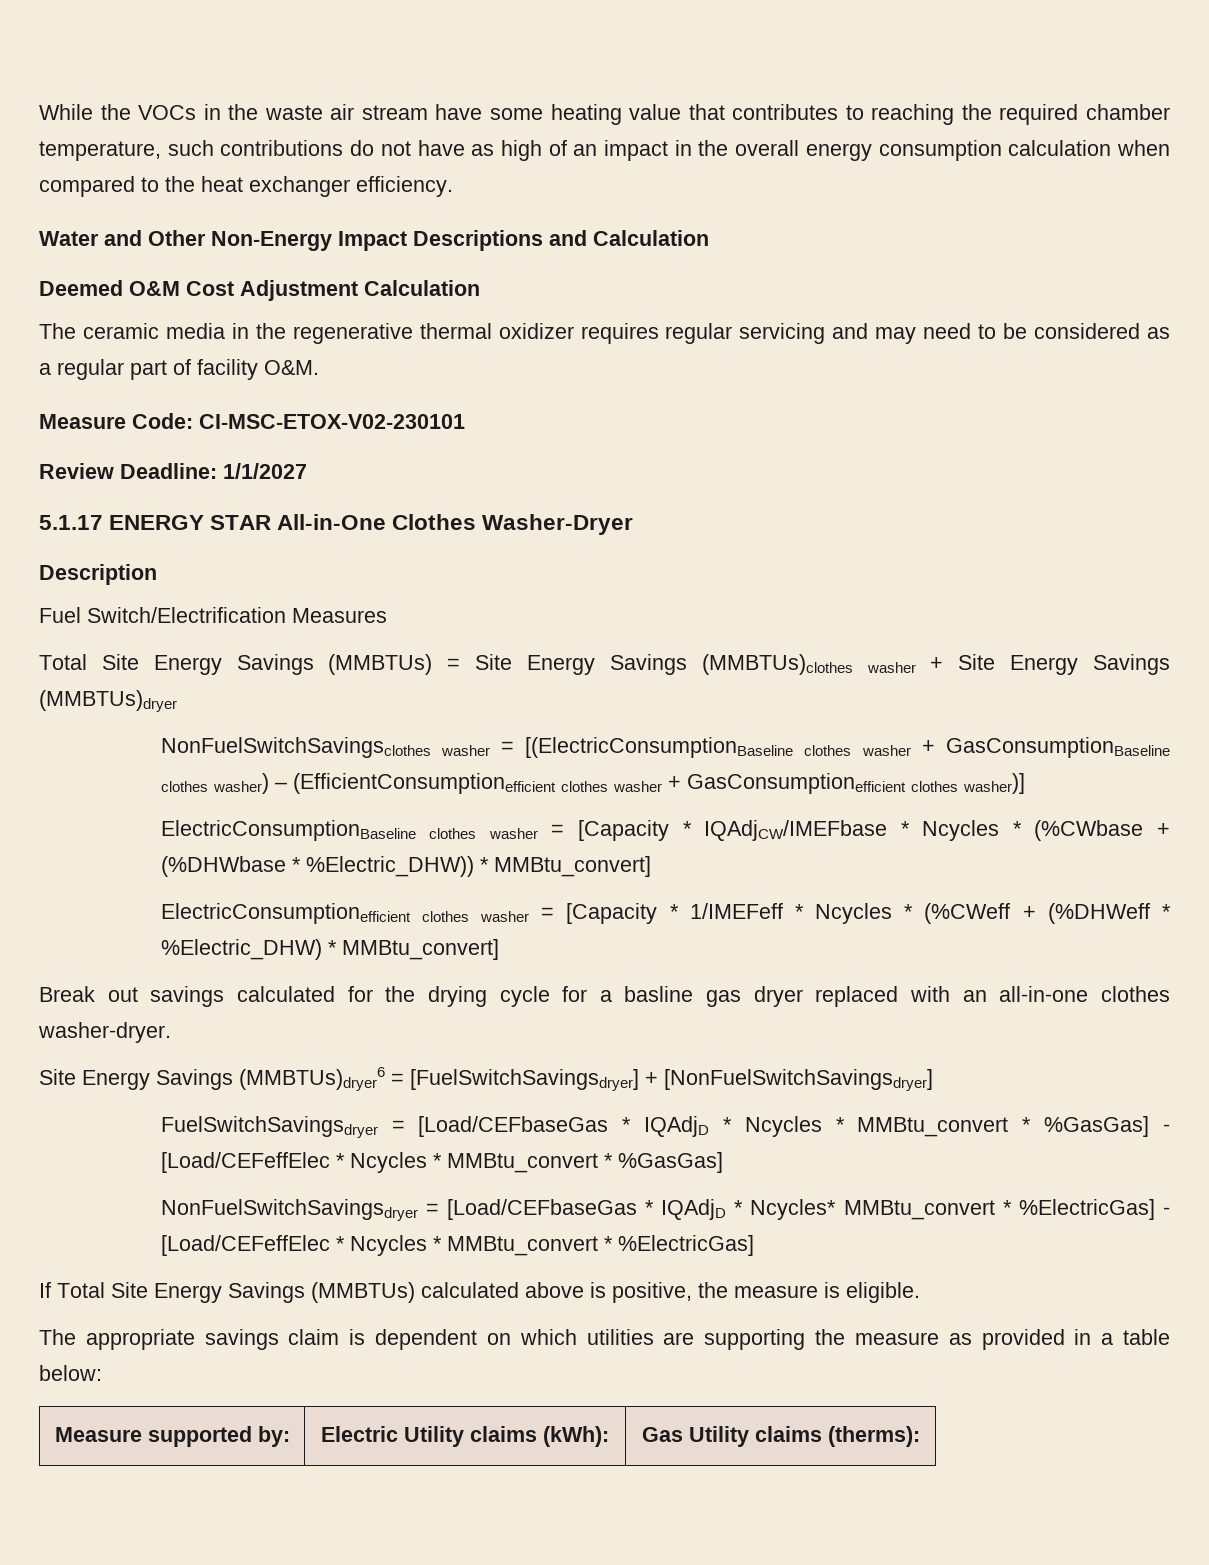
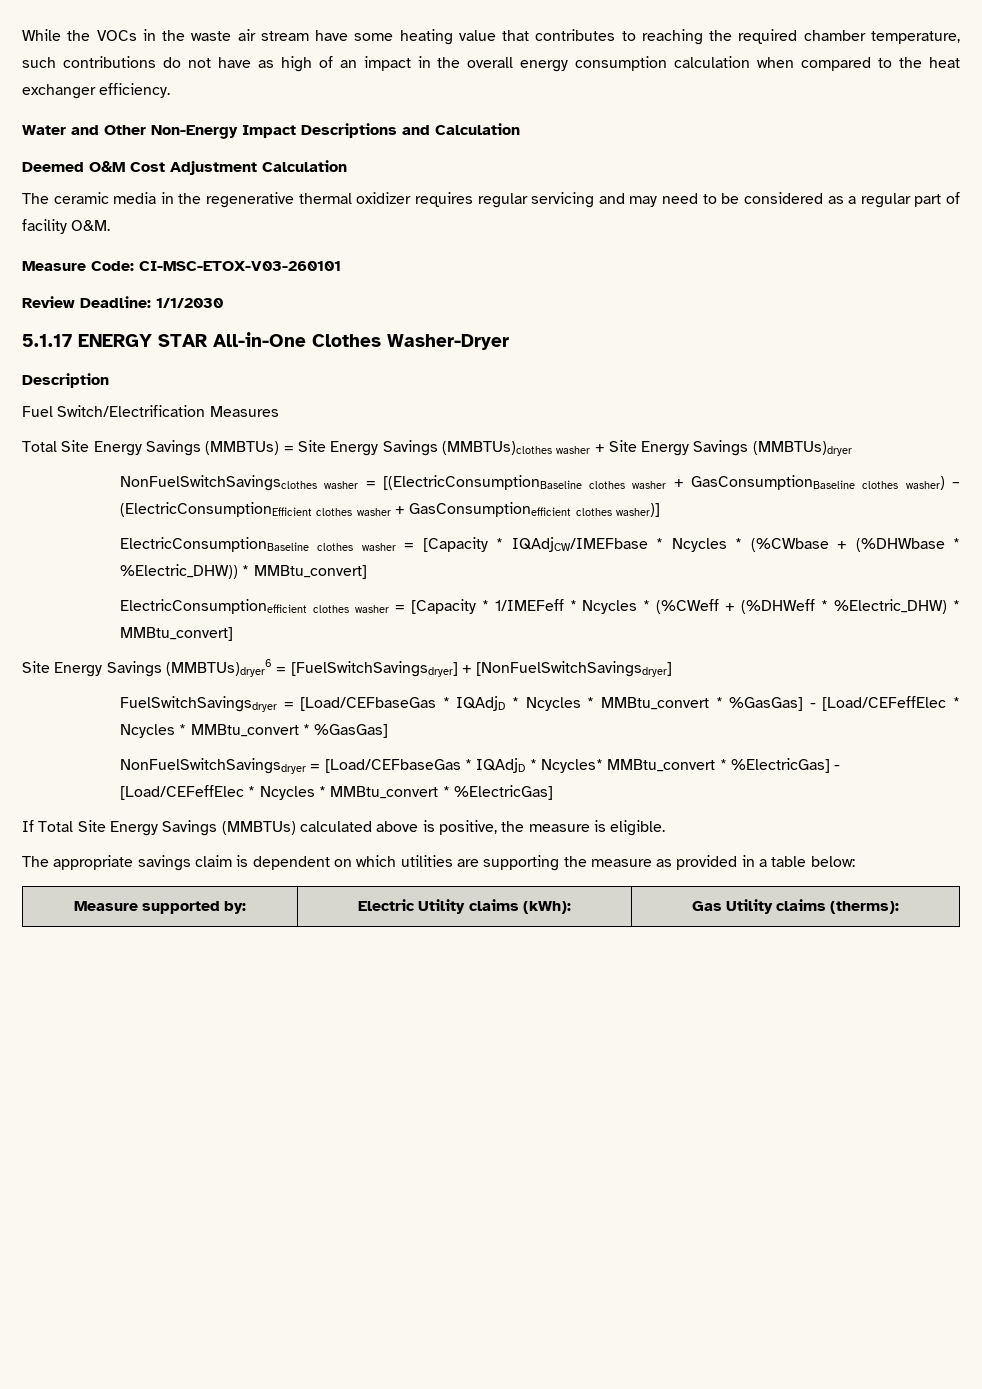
[199,414,465,429] CI-MSC-ETOX-V02-230101 -> [139,261,341,271] CI-MSC-ETOX-V03-260101
[223,463,307,479] 1/1/2027 -> [156,298,223,308] 1/1/2030
[292,773,556,794] (EfficientConsumptionefficient -> [119,502,312,517] (ElectricConsumptionEfficient
[39,986,1170,1007] [38,1022,171,1043] // Break out savings calculated for the drying cycle for a basline gas dryer replaced with an all-in-one clothes washer-dryer. -> (233, 634) none

